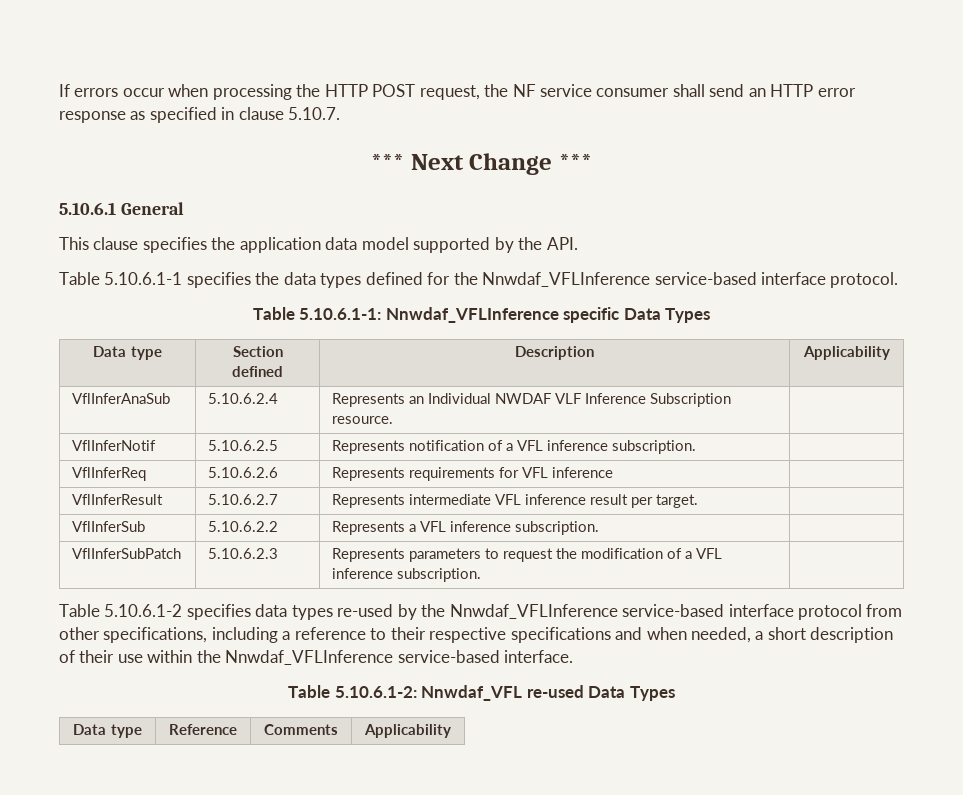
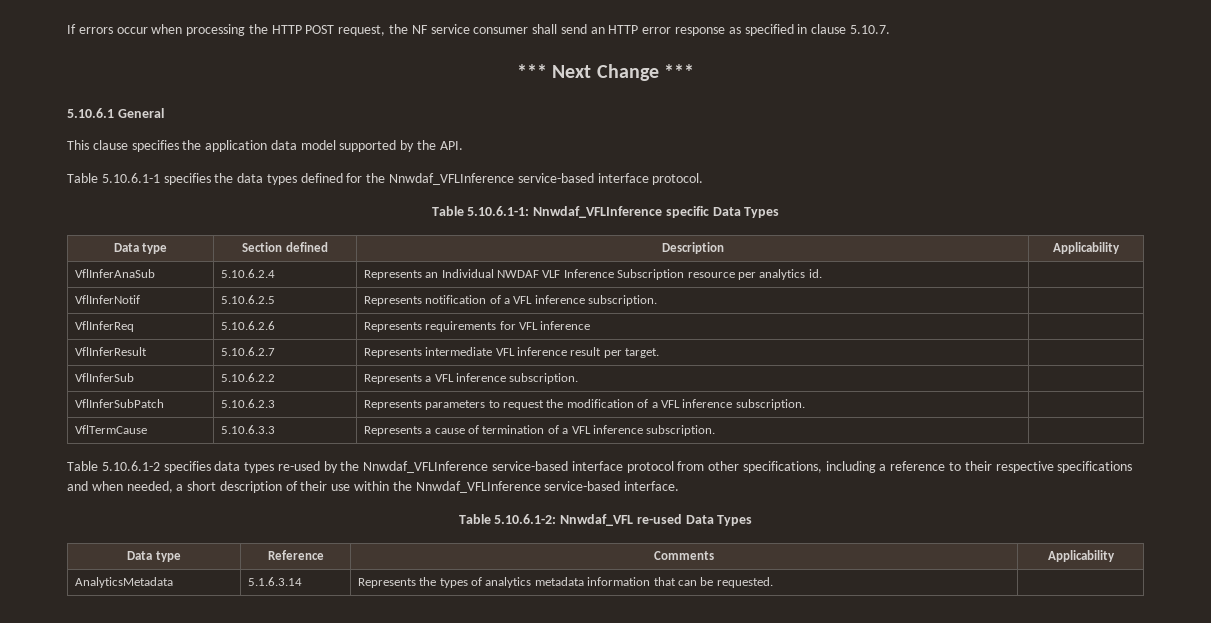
[332,416,394,424] resource. -> [687,269,822,280] resource per analytics id.
(482, 575) none -> [74,425,147,434] [220,425,275,434] [363,425,716,436] // VflTermCause | 5.10.6.3.3 | Represents a cause of termination of a VFL inference subscription. |
(451, 731) none -> [74,577,173,588] [247,577,302,586] [357,577,773,588] // AnalyticsMetadata | 5.1.6.3.14 | Represents the types of analytics metadata information that can be requested. |

